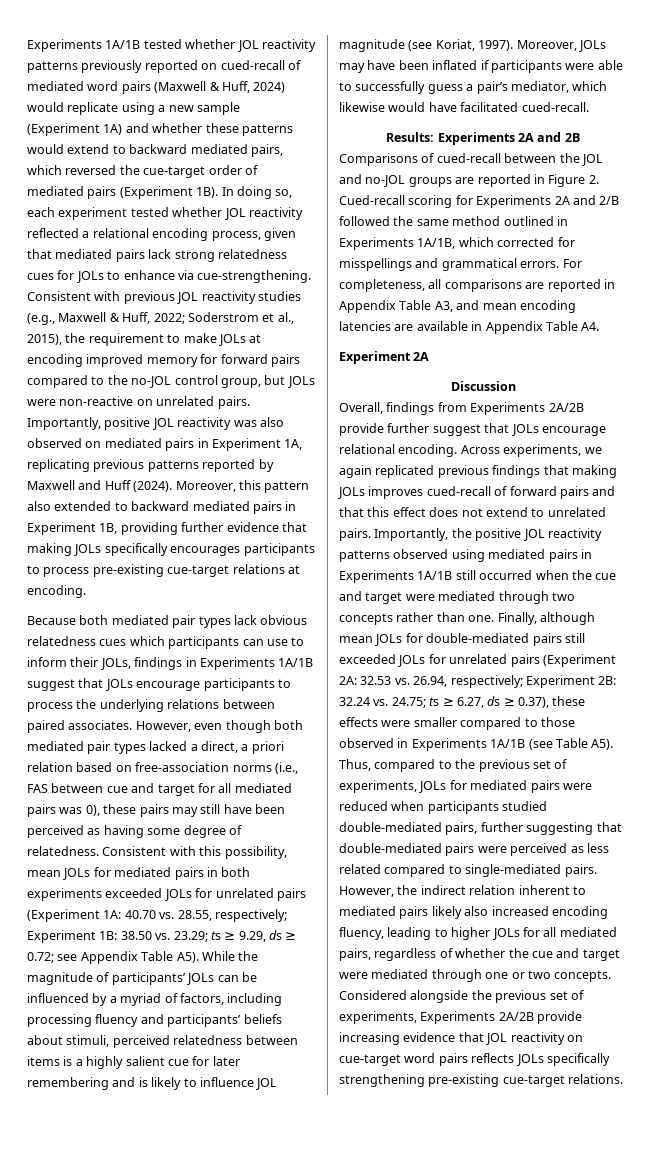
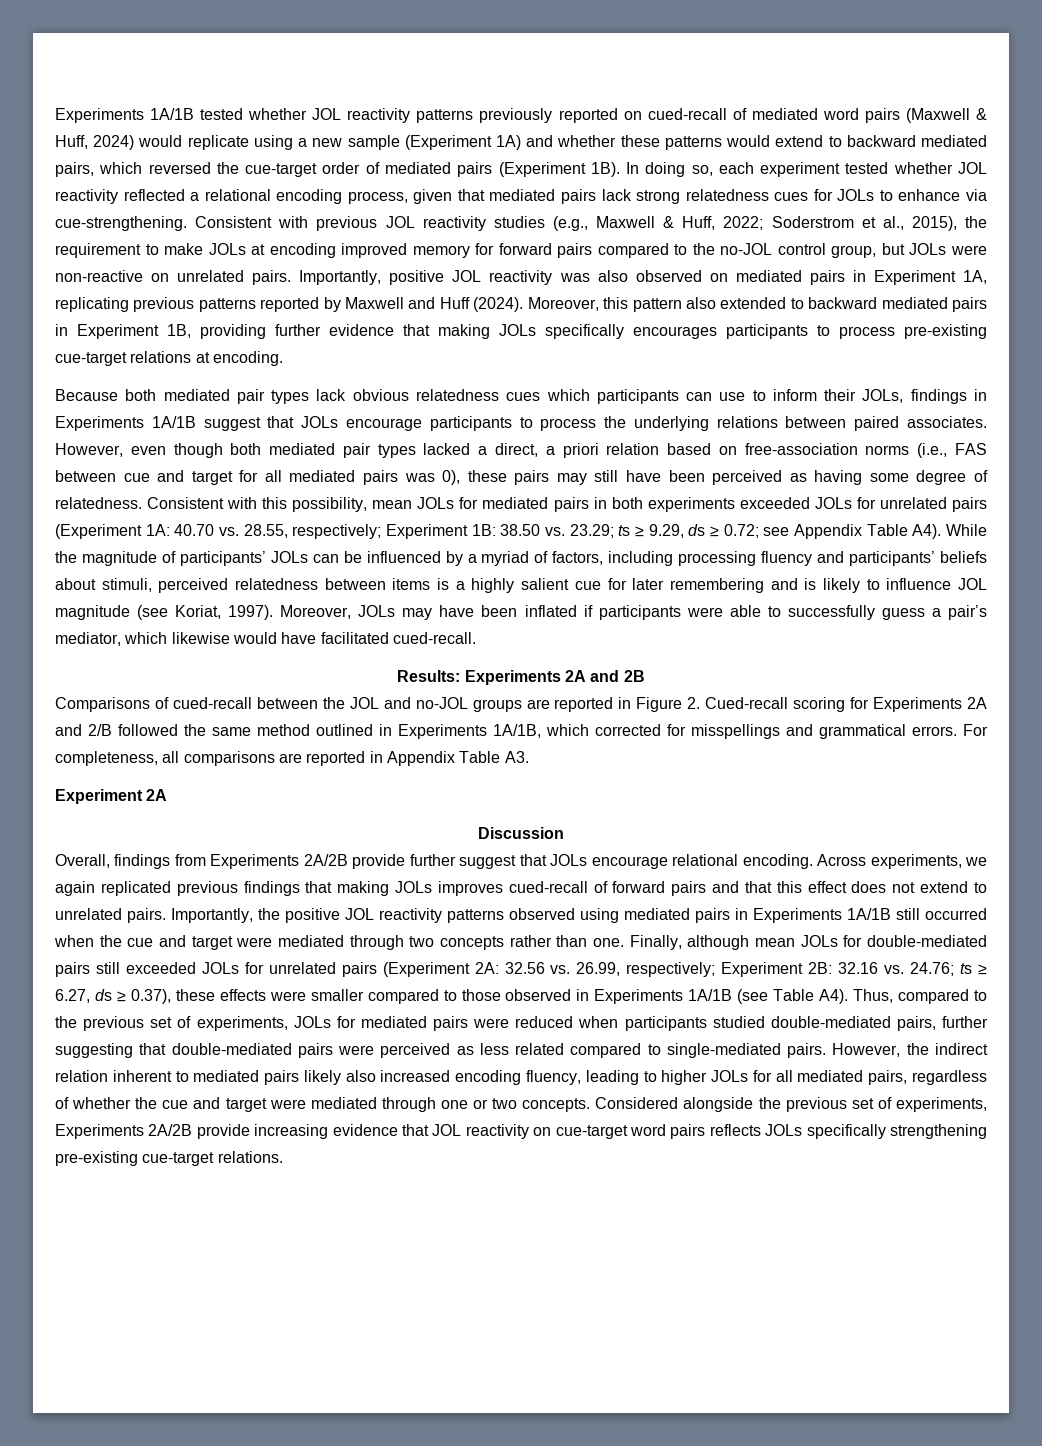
[176,952,199,963] A5). -> [912,524,942,539] A4).
[434,300,576,313] [339,321,600,334] A3, and mean encoding latencies are available in Appendix Table A4. -> [504,751,529,763] A3.
[360,675,617,688] [339,697,426,708] 32.53 vs. 26.94, respectively; Experiment 2B: 32.24 vs. 24.75; -> [504,962,955,977] 32.56 vs. 26.99, respectively; Experiment 2B: 32.16 vs. 24.76;
[591,739,614,750] A5). -> [819,989,849,1004] A4).

